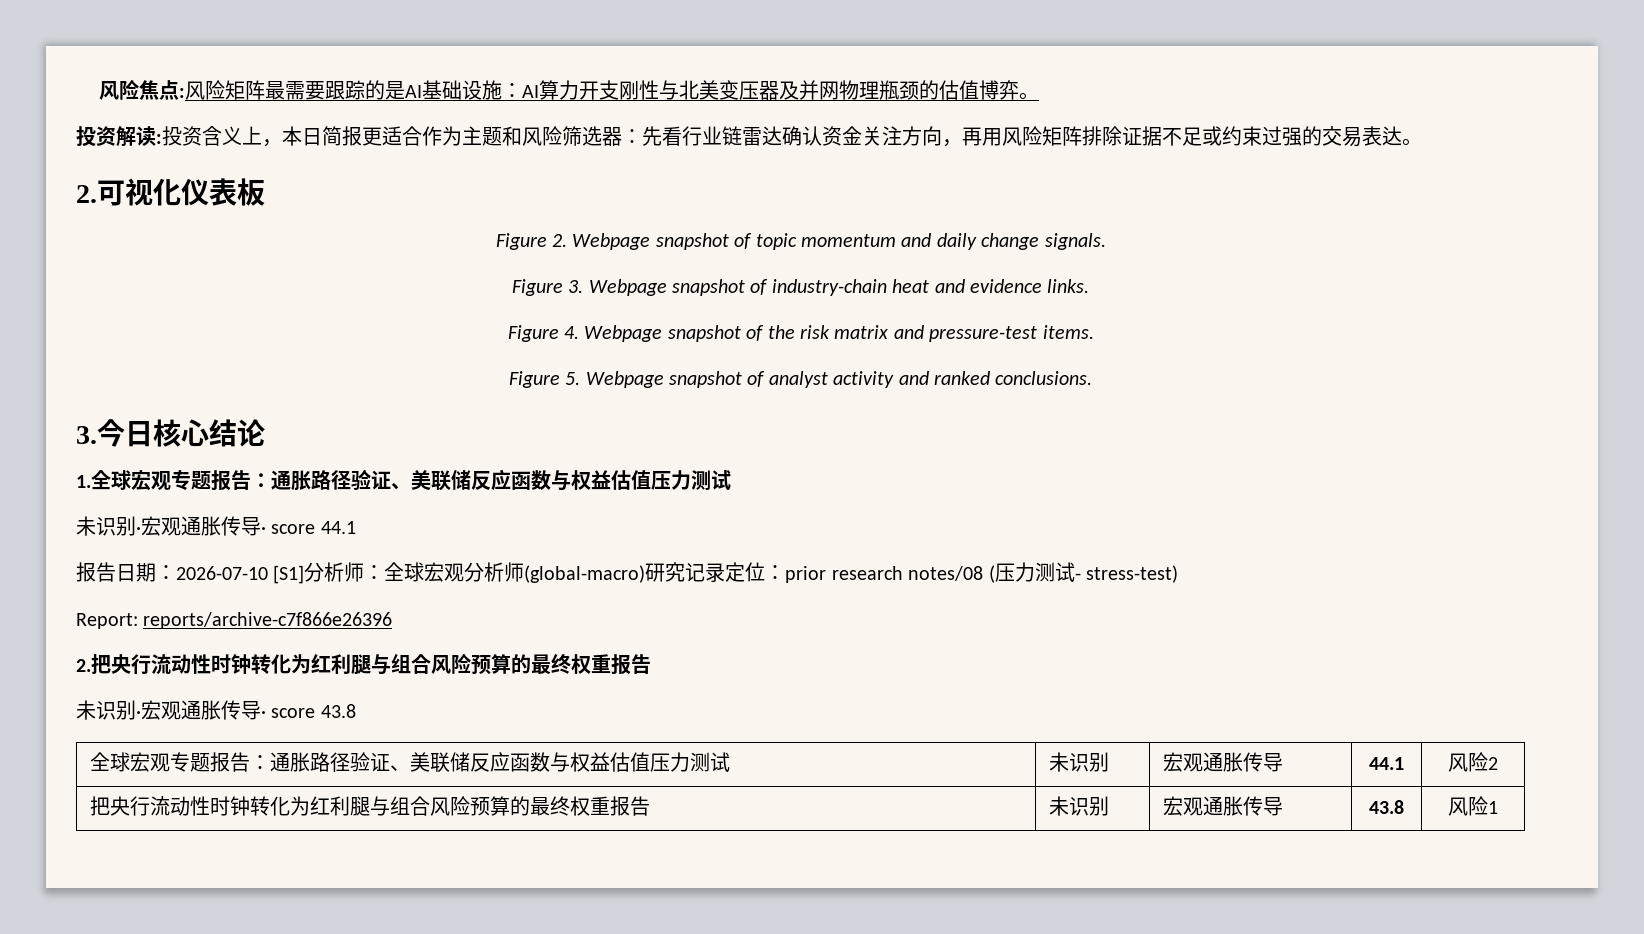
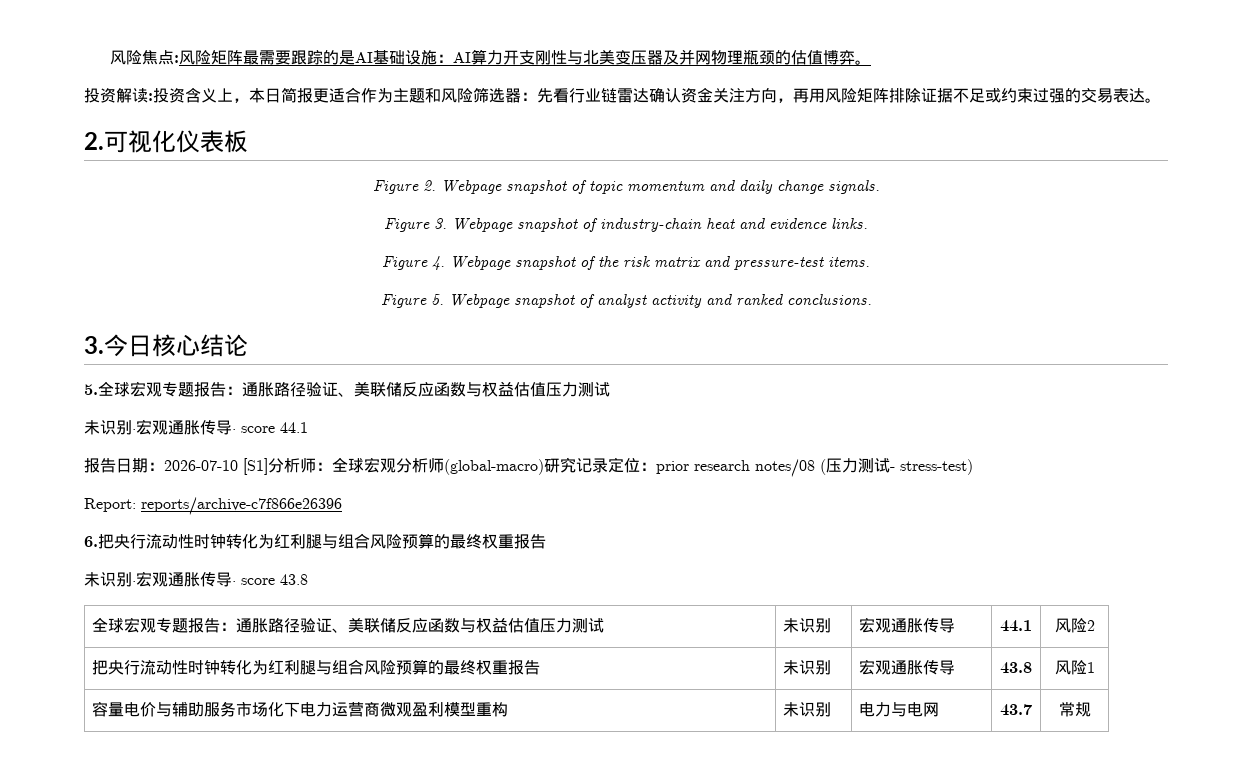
[76,475,91,488] 1. -> [84,384,98,395] 5.
[76,659,91,672] 2. -> [84,536,98,547] 6.
(1498, 807) none -> [91,701,508,717] [782,702,831,717] [858,702,939,717] [1000,704,1032,716] [1058,702,1091,717] // 容量电价与辅助服务市场化下电力运营商微观盈利模型重构 | 未识别 | 电力与电网 | 43.7 | 常规

